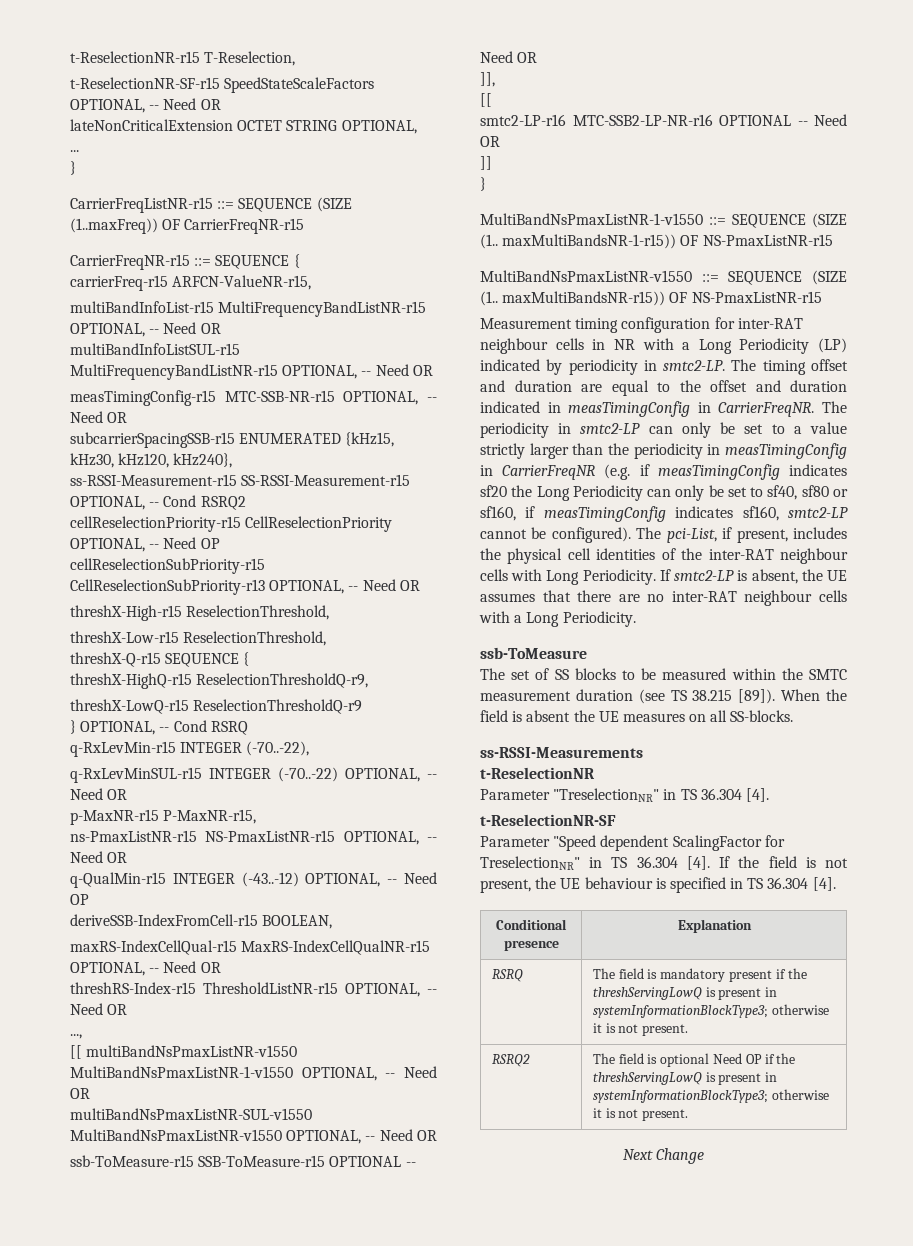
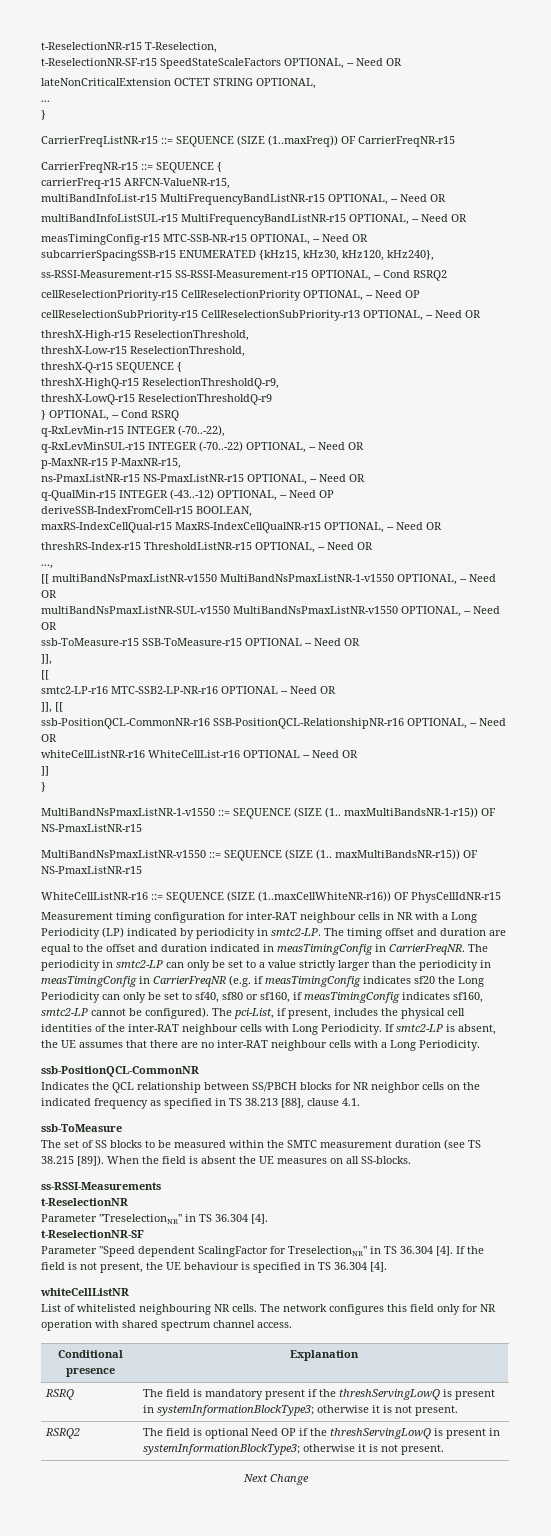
(500, 141) none -> [41,702,63,713] [41,718,506,729] [41,734,57,742] [41,750,358,758] // ]], [[ // ssb-PositionQCL-CommonNR-r16 SSB-PositionQCL-RelationshipNR-r16 OPTIONAL, -- Need OR // whiteCellListNR-r16 WhiteCellList-r16 OPTIONAL -- Need OR
(822, 297) none -> [41,891,501,903] // WhiteCellListNR-r16 ::= SEQUENCE (SIZE (1..maxCellWhiteNR-r16)) OF PhysCellIdNR-r15
(636, 619) none -> [41,1066,199,1077] [41,1082,480,1093] [41,1098,360,1109] // ssb-PositionQCL-CommonNR // Indicates the QCL relationship between SS/PBCH blocks for NR neighbor cells on the indicated frequency as specified in TS 38.213 [88], clause 4.1.
(836, 884) none -> [40,1288,129,1296] [41,1304,496,1315] [41,1320,292,1331] // whiteCellListNR // List of whitelisted neighbouring NR cells. The network configures this field only for NR operation with shared spectrum channel access.

